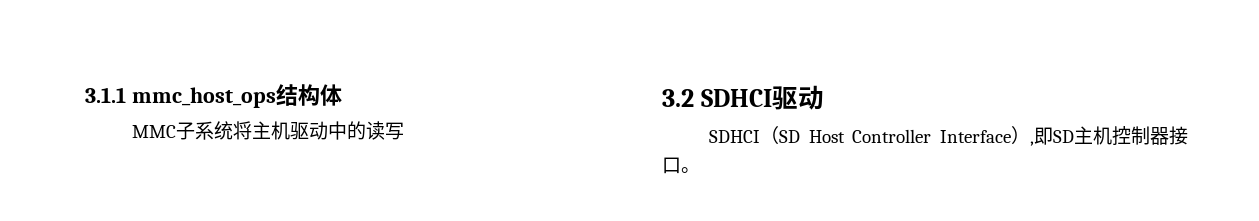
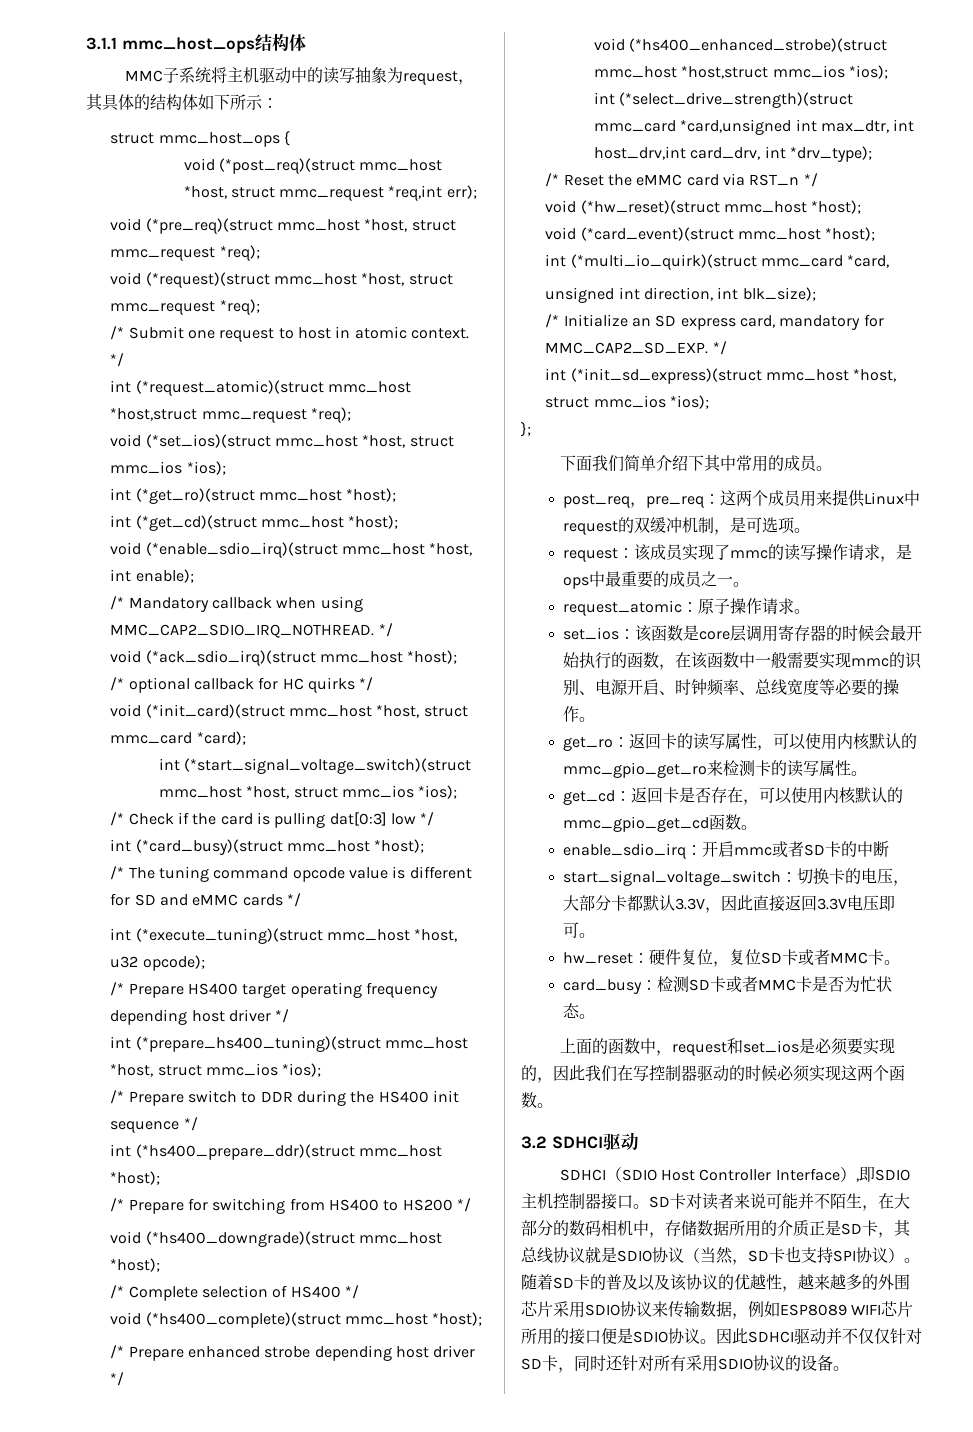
(405, 131) none -> [354,67,474,85] [86,94,278,111] [110,131,291,147] [183,158,443,174] [183,185,477,201] [110,218,456,234] [110,245,260,261] [110,272,453,288] [110,299,260,315] [110,326,469,342] [110,353,125,367] [110,380,412,396] [110,407,352,423] [110,434,454,448] [110,461,226,475] [110,488,397,504] [110,515,399,531] [110,542,473,558] [110,569,194,583] [110,596,363,612] [110,623,393,638] [110,650,458,666] [110,677,374,693] [110,704,468,718] [110,731,246,745] [159,758,472,774] [159,785,458,799] [110,812,435,828] [110,839,425,855] [110,866,472,882] [110,893,301,907] [110,928,458,944] [110,955,205,971] [110,982,438,998] [110,1009,290,1025] [110,1036,469,1052] [110,1063,322,1077] [110,1090,459,1106] [110,1117,198,1133] [110,1144,443,1160] [110,1171,161,1185] [110,1198,471,1214] [110,1231,443,1247] [110,1258,161,1272] [110,1285,359,1301] [110,1312,483,1328] [110,1345,476,1361] [110,1372,125,1386] [594,38,888,52] [594,65,889,79] [594,92,854,108] [594,119,915,135] [594,146,873,162] [545,173,818,187] [545,200,862,214] [545,227,876,241] [545,254,890,270] [545,287,816,303] [545,314,884,330] [545,341,727,355] [545,368,897,384] [545,395,710,409] [521,422,531,437] [559,455,832,472] [562,489,920,508] [562,517,810,535] [562,544,912,562] [562,571,749,589] [562,598,810,616] [562,625,922,642] [562,652,922,670] [562,679,899,696] [562,706,595,722] [562,733,917,751] [562,760,867,778] [562,787,903,805] [562,814,757,832] [562,841,889,859] [562,868,909,886] [562,895,895,913] [562,922,595,938] [562,949,900,967] [562,976,892,994] [562,1003,595,1019] [559,1038,895,1056] [521,1065,905,1083] [521,1092,553,1108] 抽象为request，其具体的结构体如下所示： // struct mmc_host_ops { // void (*post_req)(struct mmc_host *host, struct mmc_request *req,int err); // void (*pre_req)(struct mmc_host *host, struct mmc_request *req); // void (*request)(struct mmc_host *host, struct mmc_request *req); // /* Submit one request to host in atomic context. */ // int (*request_atomic)(struct mmc_host *host,struct mmc_request *req); // void (*set_ios)(struct mmc_host *host, struct mmc_ios *ios); // int (*get_ro)(struct mmc_host *host); // int (*get_cd)(struct mmc_host *host); // void (*enable_sdio_irq)(struct mmc_host *host, int enable); // /* Mandatory callback when using MMC_CAP2_SDIO_IRQ_NOTHREAD. */ // void (*ack_sdio_irq)(struct mmc_host *host); // /* optional callback for HC quirks */ // void (*init_card)(struct mmc_host *host, struct mmc_card *card); // int (*start_signal_voltage_switch)(struct mmc_host *host, struct mmc_ios *ios); // /* Check if the card is pulling dat[0:3] low */ // int (*card_busy)(struct mmc_host *host); // /* The tuning command opcode value is different for SD and eMMC cards */ // int (*execute_tuning)(struct mmc_host *host, u32 opcode); // /* Prepare HS400 target operating frequency depending host driver */ // int (*prepare_hs400_tuning)(struct mmc_host *host, struct mmc_ios *ios); // /* Prepare switch to DDR during the HS400 init sequence */ // int (*hs400_prepare_ddr)(struct mmc_host *host); // /* Prepare for switching from HS400 to HS200 */ // void (*hs400_downgrade)(struct mmc_host *host); // /* Complete selection of HS400 */ // void (*hs400_complete)(struct mmc_host *host); // /* Prepare enhanced strobe depending host driver */ // void (*hs400_enhanced_strobe)(struct mmc_host *host,struct mmc_ios *ios); // int (*select_drive_strength)(struct mmc_card *card,unsigned int max_dtr, int host_drv,int card_drv, int *drv_type); // /* Reset the eMMC card via RST_n */ // void (*hw_reset)(struct mmc_host *host); // void (*card_event)(struct mmc_host *host); // int (*multi_io_quirk)(struct mmc_card *card, // unsigned int direction, int blk_size); // /* Initialize an SD express card, mandatory for MMC_CAP2_SD_EXP. */ // int (*init_sd_express)(struct mmc_host *host, struct mmc_ios *ios); // }; // 下面我们简单介绍下其中常用的成员。 // post_req，pre_req：这两个成员用来提供Linux中request的双缓冲机制，是可选项。 // request：该成员实现了mmc的读写操作请求，是ops中最重要的成员之一。 // request_atomic：原子操作请求。 // set_ios：该函数是core层调用寄存器的时候会最开始执行的函数，在该函数中一般需要实现mmc的识别、电源开启、时钟频率、总线宽度等必要的操作。 // get_ro：返回卡的读写属性，可以使用内核默认的mmc_gpio_get_ro来检测卡的读写属性。 // get_cd：返回卡是否存在，可以使用内核默认的mmc_gpio_get_cd函数。 // enable_sdio_irq：开启mmc或者SD卡的中断 // start_signal_voltage_switch：切换卡的电压，大部分卡都默认3.3V，因此直接返回3.3V电压即可。 // hw_reset：硬件复位，复位SD卡或者MMC卡。 // card_busy：检测SD卡或者MMC卡是否为忙状态。 // 上面的函数中，request和set_ios是必须要实现的，因此我们在写控制器驱动的时候必须实现这两个函数。
[779,130,801,143] SD -> [621,1169,657,1181] SDIO
[1053,130,1074,143] SD -> [874,1169,910,1181] SDIO
(700, 170) none -> [649,1193,910,1211] [521,1220,911,1238] [521,1246,920,1265] [521,1274,910,1292] [520,1301,914,1319] [521,1328,922,1345] [521,1355,849,1373] SD卡对读者来说可能并不陌生，在大部分的数码相机中，存储数据所用的介质正是SD卡，其总线协议就是SDIO协议（当然，SD卡也支持SPI协议）。随着SD卡的普及以及该协议的优越性，越来越多的外围芯片采用SDIO协议来传输数据，例如ESP8089 WIFI芯片所用的接口便是SDIO协议。因此SDHCI驱动并不仅仅针对SD卡，同时还针对所有采用SDIO协议的设备。

